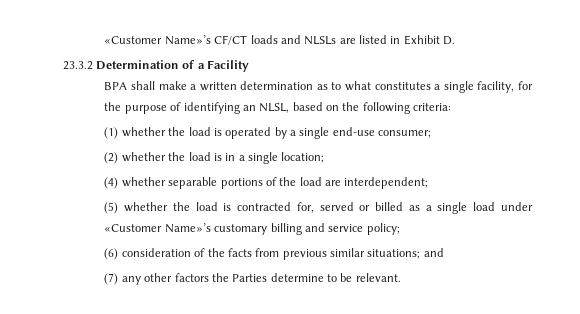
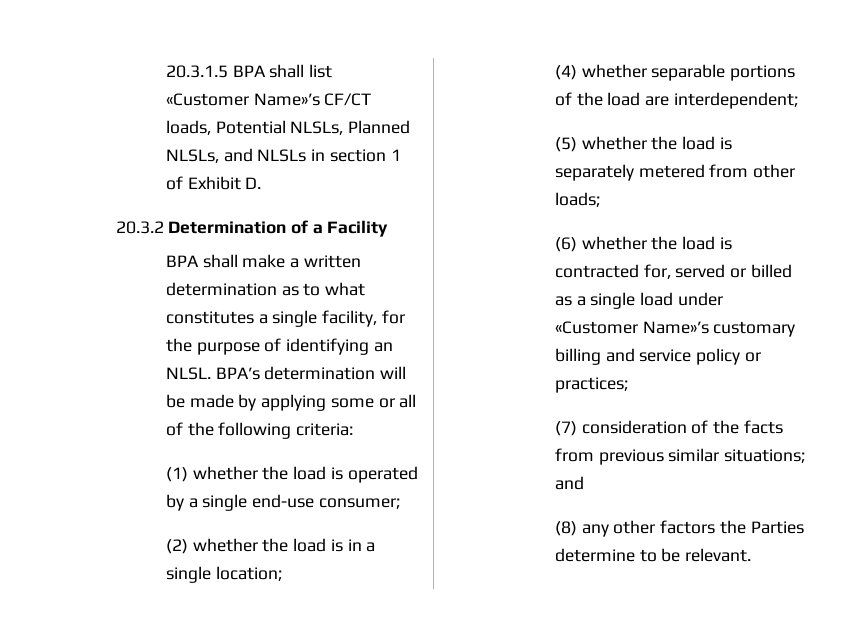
[104,35,401,45] «Customer Name»’s CF/CT loads and NLSLs are listed in -> [166,64,333,78] [166,93,372,106] [166,120,411,135] [166,148,401,163] [166,176,183,190] 20.3.1.5 BPA shall list «Customer Name»’s CF/CT loads, Potential NLSLs, Planned NLSLs, and NLSLs in section 1 of
[62,61,93,70] 23.3.2 -> [115,221,164,234] 20.3.2
[259,102,340,113] NLSL, based on -> [166,366,407,380] [166,394,417,411] [166,422,183,436] NLSL. BPA’s determination will be made by applying some or all of
(232, 207) none -> [555,164,796,181] [555,192,600,207] [555,236,732,252] separately metered from other loads; // (6) whether the load is
[366,223,400,235] [104,248,119,260] policy; // (6) -> [696,348,761,365] [555,377,628,393] [555,421,577,436] policy or practices; // (7)
[104,273,119,285] (7) -> [555,521,577,536] (8)

